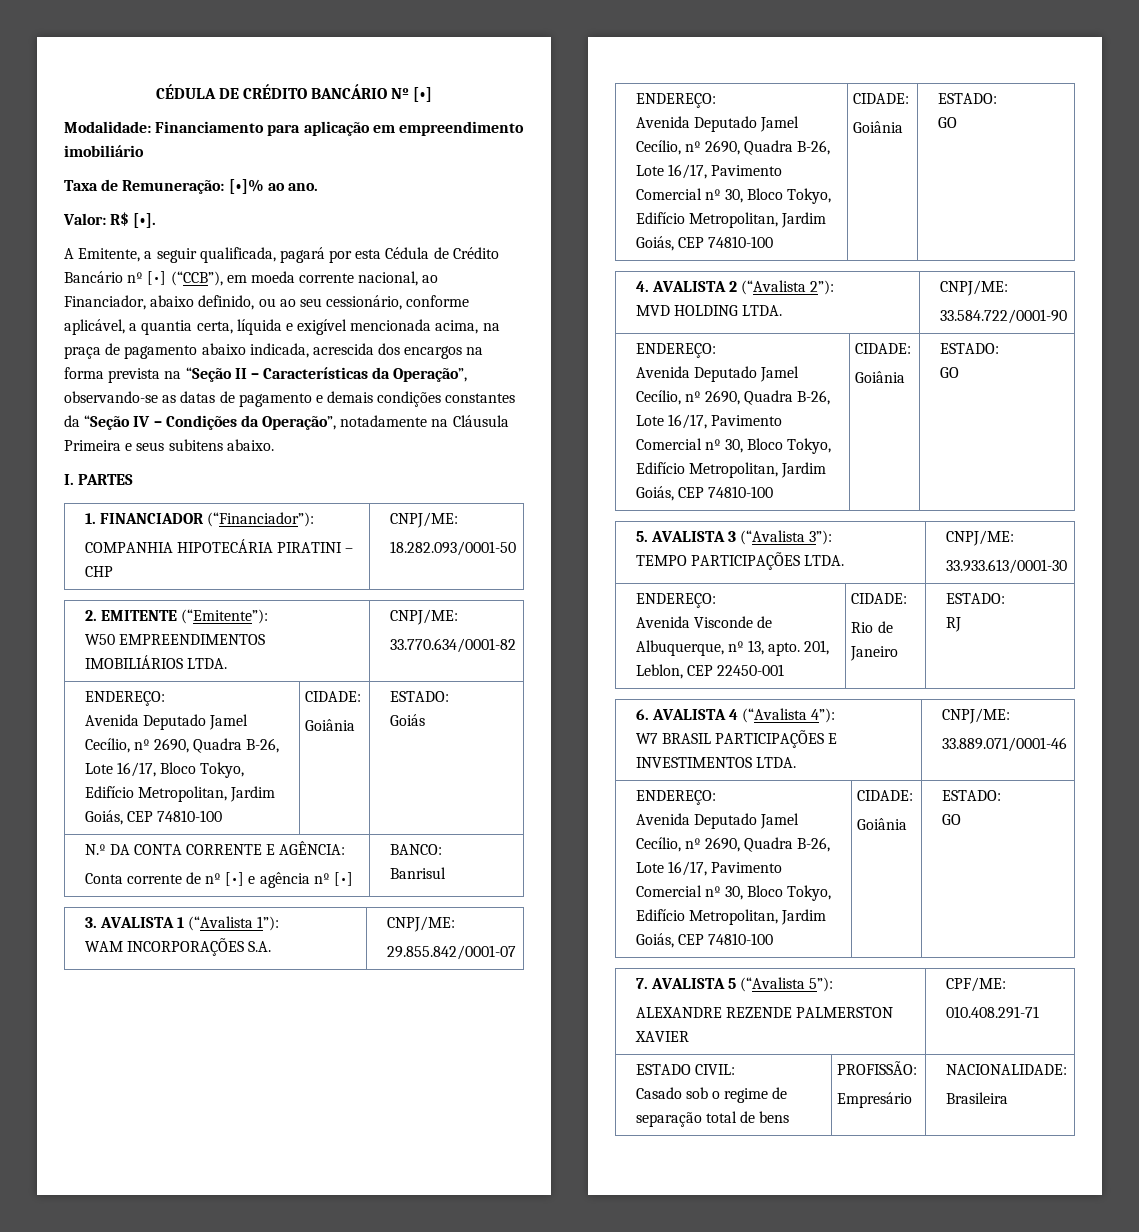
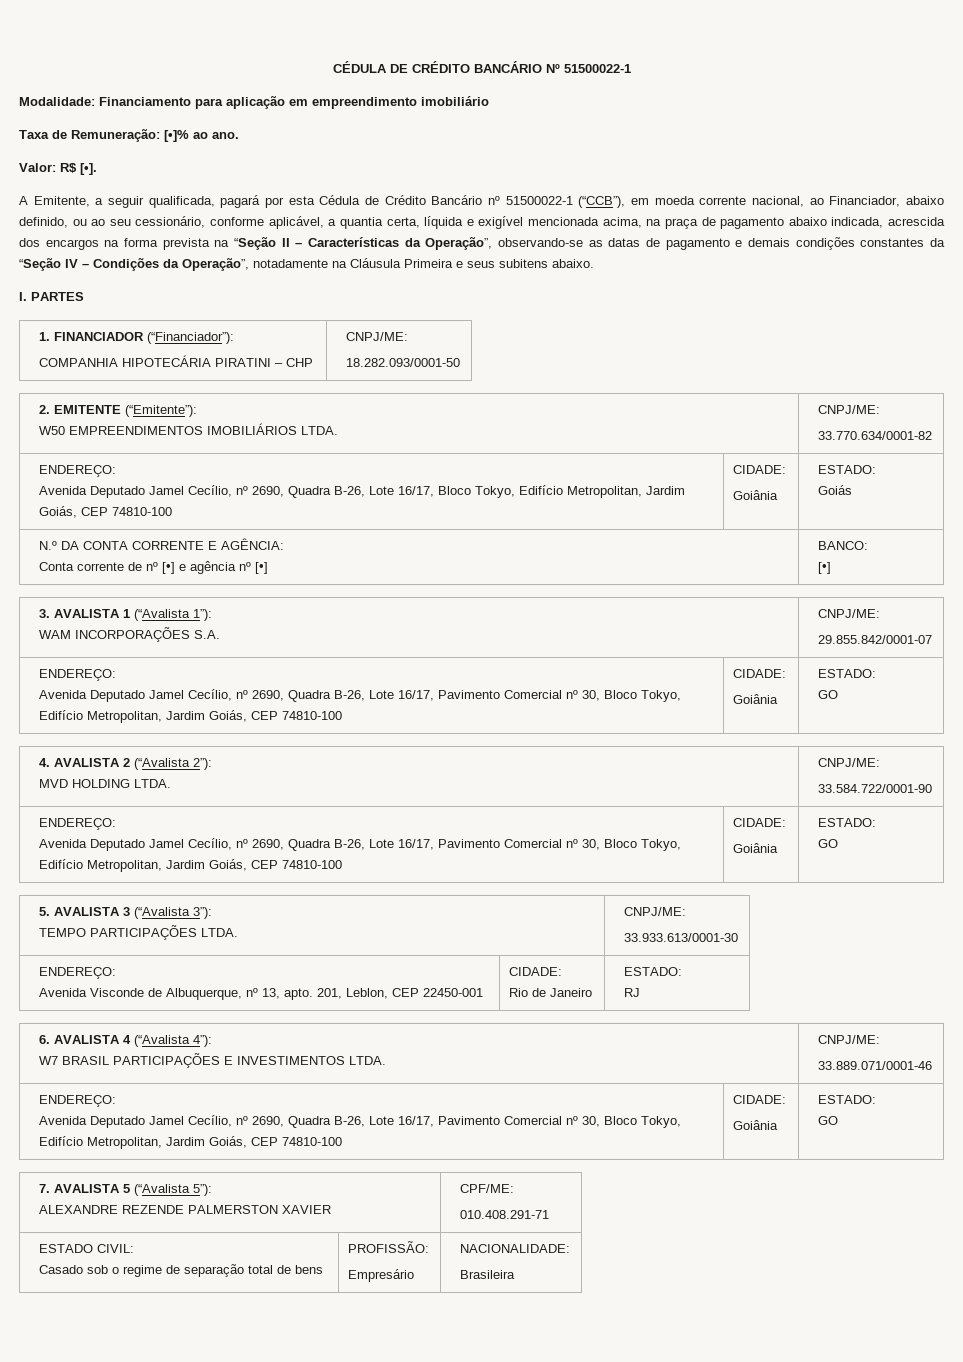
[413,87,433,102] [•] -> [563,64,631,73] 51500022-1
[147,271,167,285] [•] -> [505,196,573,205] 51500022-1
[389,867,446,879] Banrisul -> [817,562,831,574] [•]

